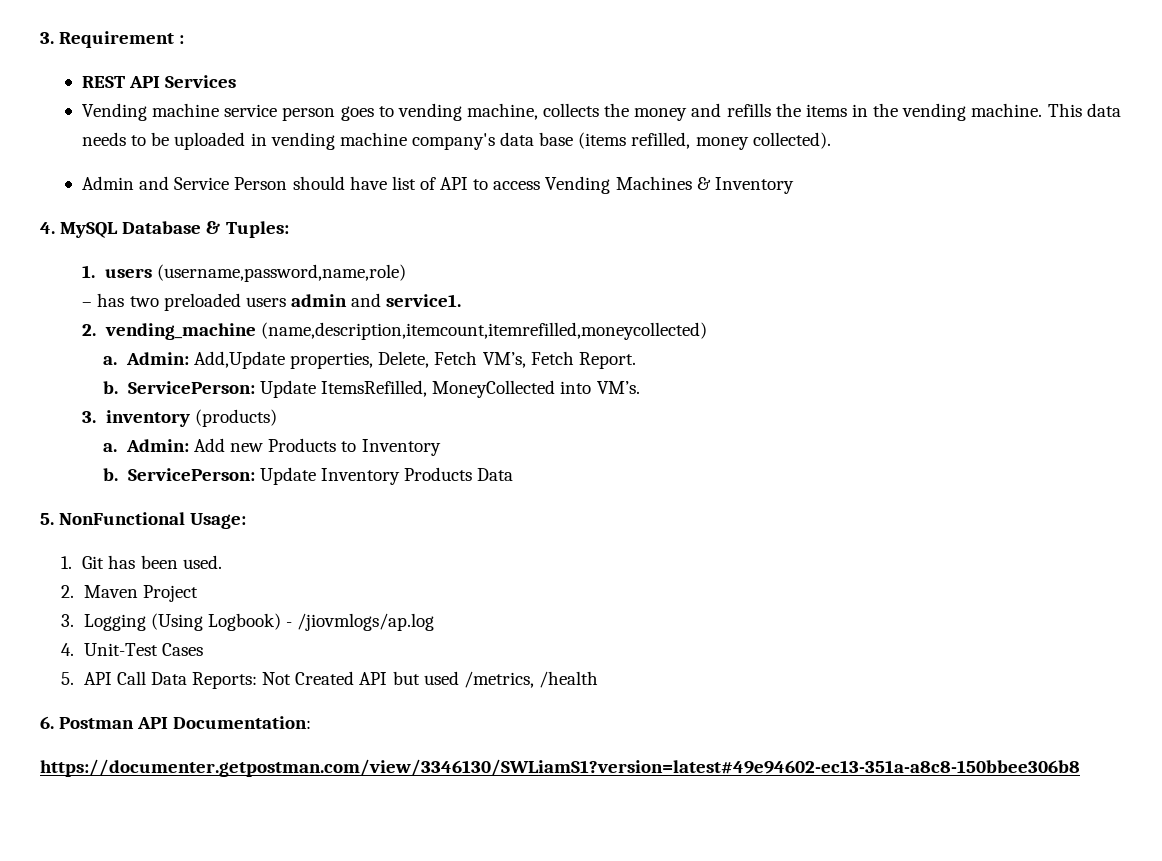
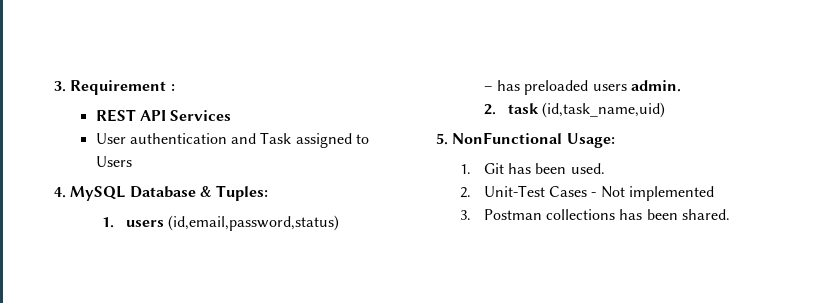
[82,103,1121,121] [82,132,831,150] [82,176,794,194] Vending machine service person goes to vending machine, collects the money and refills the items in the vending machine. This data needs to be uploaded in vending machine company's data base (items refilled, money collected). // Admin and Service Person should have list of API to access Vending Machines & Inventory -> [95,132,370,148] [95,156,132,167] User authentication and Task assigned to Users
[156,264,406,282] (username,password,name,role) -> [168,215,340,231] (id,email,password,status)
[129,296,159,307] two -> (521, 85) none
[290,293,462,307] [82,322,707,340] [103,351,636,369] [103,380,640,398] [82,409,277,427] [103,438,441,456] [103,467,514,485] admin and service1. // 2. vending_machine (name,description,itemcount,itemrefilled,moneycollected) // a. Admin: Add,Update properties, Delete, Fetch VM’s, Fetch Report. // b. ServicePerson: Update ItemsRefilled, MoneyCollected into VM’s. // 3. inventory (products) // a. Admin: Add new Products to Inventory // b. ServicePerson: Update Inventory Products Data -> [631,80,682,92] [483,102,666,118] admin. // 2. task (id,task_name,uid)
[83,585,198,602] [61,613,435,631] [61,643,203,656] [61,671,598,689] [40,716,312,729] [40,759,1080,777] Maven Project // 3. Logging (Using Logbook) - /jiovmlogs/ap.log // 4. Unit-Test Cases // 5. API Call Data Reports: Not Created API but used /metrics, /health // 6. Postman API Documentation: // https://documenter.getpostman.com/view/3346130/SWLiamS1?version=latest#49e94602-ec13-351a-a8c8-150bbee306b8 -> [483,185,715,201] [459,209,731,220] Unit-Test Cases - Not implemented // 3. Postman collections has been shared.

